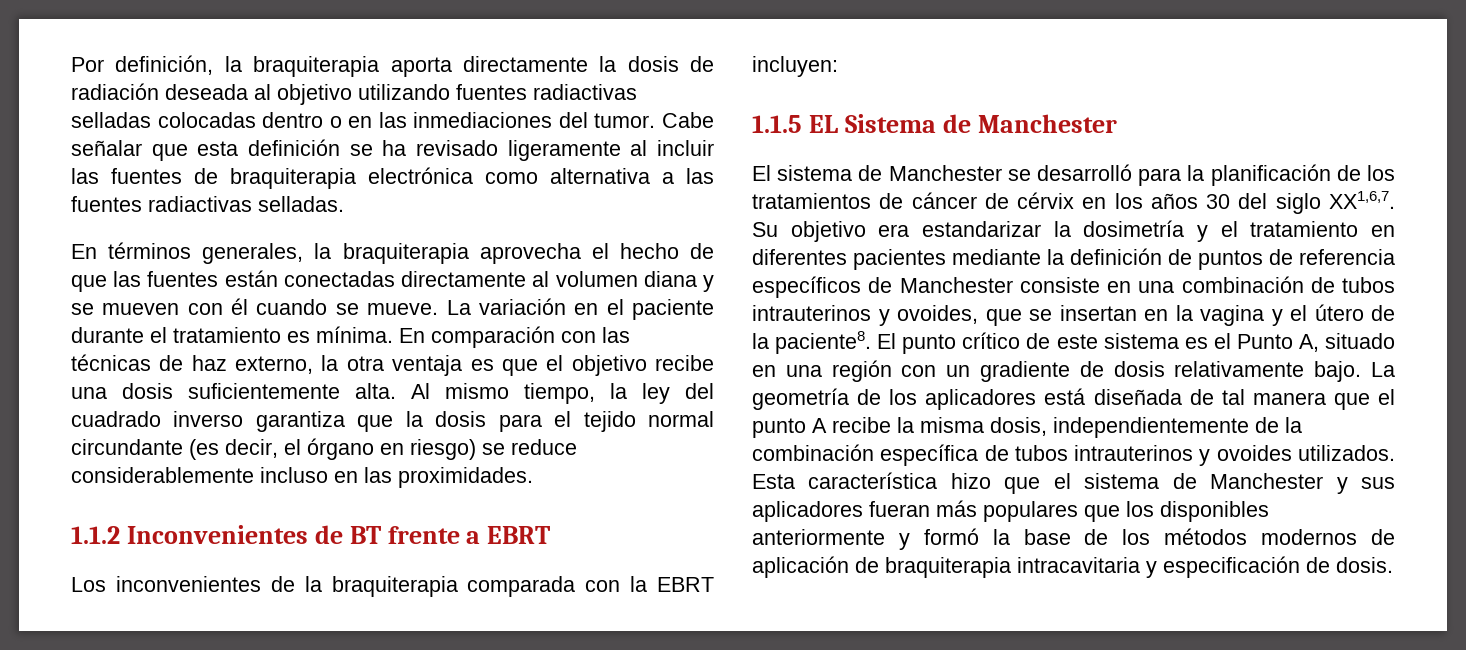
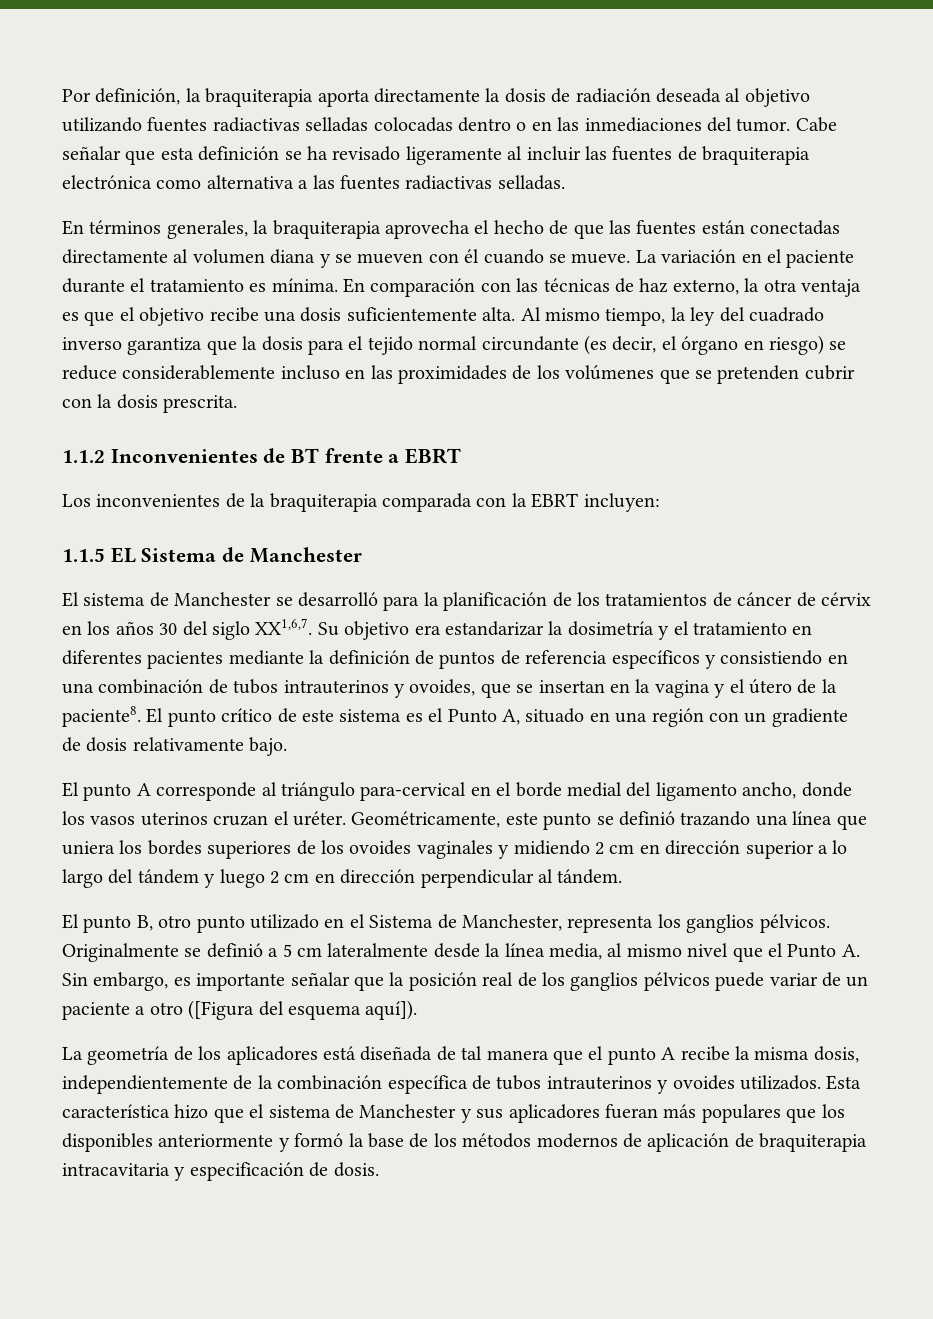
[398,467,533,488] proximidades. -> [397,365,855,384] [62,394,238,413] proximidades de los volúmenes que se pretenden cubrir con la dosis prescrita.
[868,277,1100,293] de Manchester consiste -> [704,650,823,669] y consistiendo
(1362, 371) none -> [62,782,852,801] [62,811,867,830] [62,840,848,859] [62,869,623,888] [62,914,830,933] [62,943,860,962] [62,972,869,991] [62,1000,418,1020] // El punto A corresponde al triángulo para-cervical en el borde medial del ligamento ancho, donde los vasos uterinos cruzan el uréter. Geométricamente, este punto se definió trazando una línea que uniera los bordes superiores de los ovoides vaginales y midiendo 2 cm en dirección superior a lo largo del tándem y luego 2 cm en dirección perpendicular al tándem. // El punto B, otro punto utilizado en el Sistema de Manchester, representa los ganglios pélvicos. Originalmente se definió a 5 cm lateralmente desde la línea media, al mismo nivel que el Punto A. Sin embargo, es importante señalar que la posición real de los ganglios pélvicos puede variar de un paciente a otro ([Figura del esquema aquí]). //

